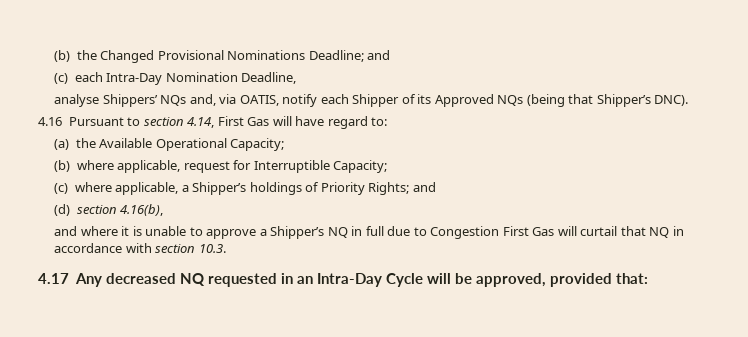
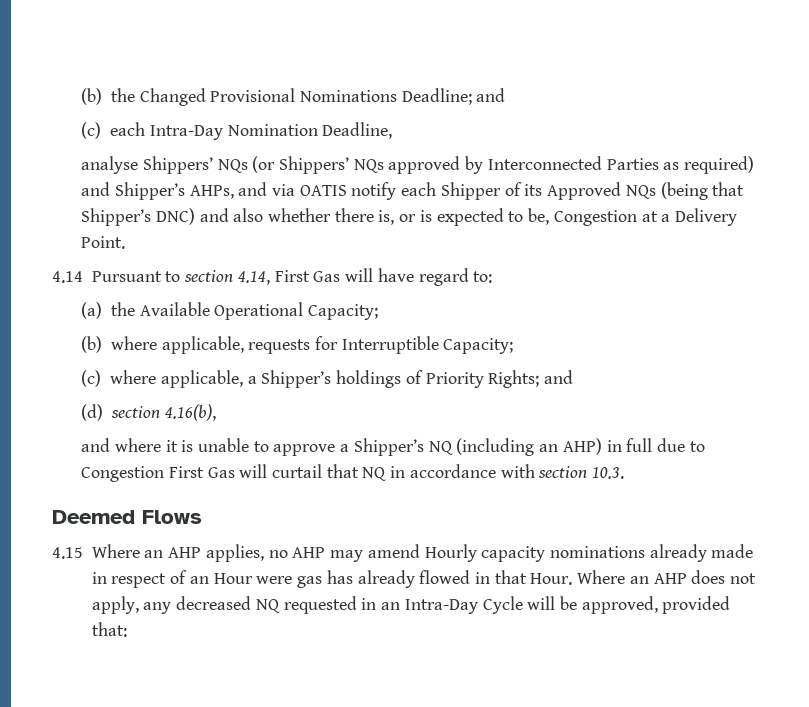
[189,94,279,106] and, via OATIS, -> [252,156,755,174] [81,182,347,200] (or Shippers’ NQs approved by Interconnected Parties as required) and Shipper’s AHPs, and via OATIS
[654,95,689,106] [38,117,62,126] DNC). // 4.16 -> [155,208,737,226] [81,236,126,249] [52,271,83,283] DNC) and also whether there is, or is expected to be, Congestion at a Delivery Point. // 4.14
[183,161,230,173] request -> [248,339,311,354] requests
(348, 232) none -> [456,438,602,456] (including an AHP)
[38,273,102,287] 4.17 Any -> [52,510,202,524] [52,544,754,562] [91,570,757,588] [91,596,172,614] Deemed Flows // 4.15 Where an AHP applies, no AHP may amend Hourly capacity nominations already made in respect of an Hour were gas has already flowed in that Hour. Where an AHP does not apply, any

